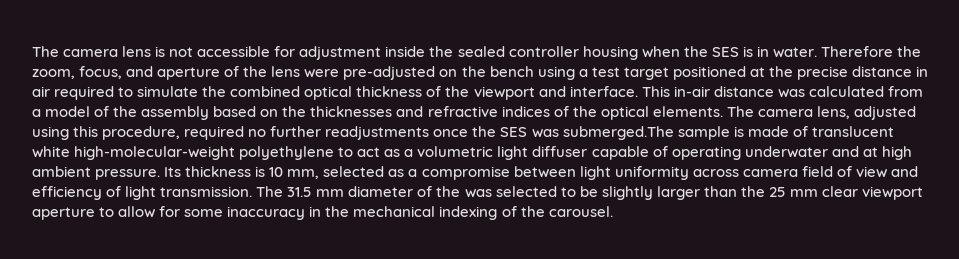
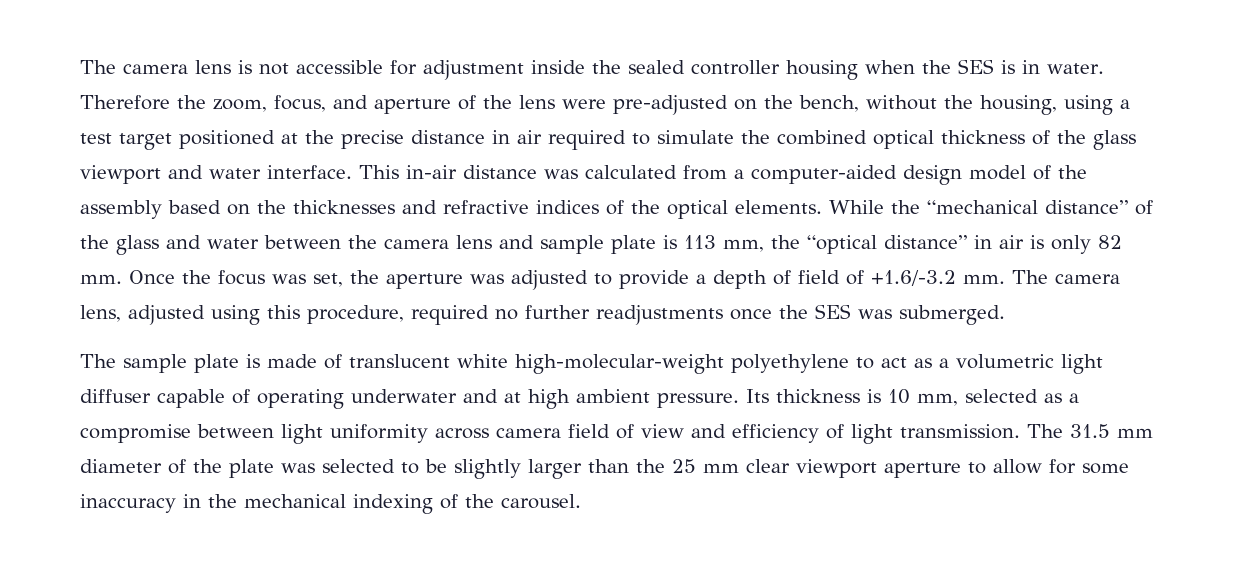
[489,66,534,77] bench -> [799,95,1057,115] bench, without the housing,
(470, 91) none -> [1093,130,1136,150] glass
(566, 91) none -> [209,168,261,179] water
(41, 113) none -> [751,165,962,185] computer-aided design
(723, 111) none -> [829,200,1153,215] [80,235,1122,255] [80,270,1005,290] While the “mechanical distance” of the glass and water between the camera lens and sample plate is 113 mm, the “optical distance” in air is only 82 mm. Once the focus was set, the aperture was adjusted to provide a depth of field of +1.6/-3.2 mm.
[562,126,730,140] submerged.The sample -> [899,305,1005,325] [80,354,239,373] submerged. // The sample plate
(461, 191) none -> [229,459,274,478] plate

